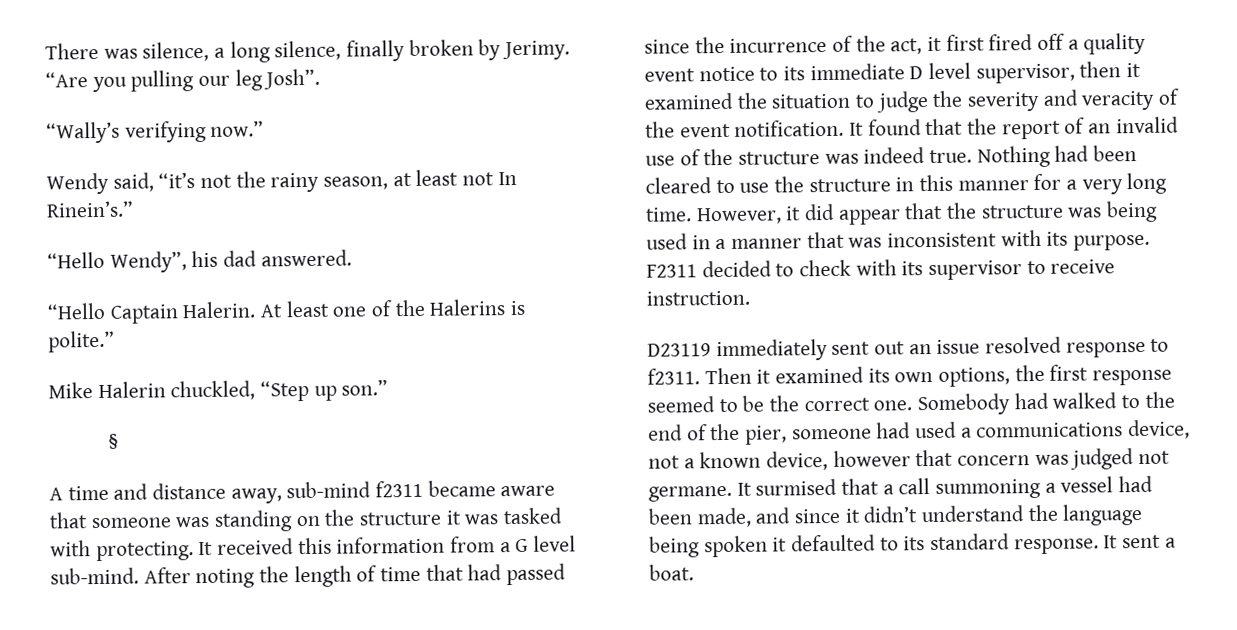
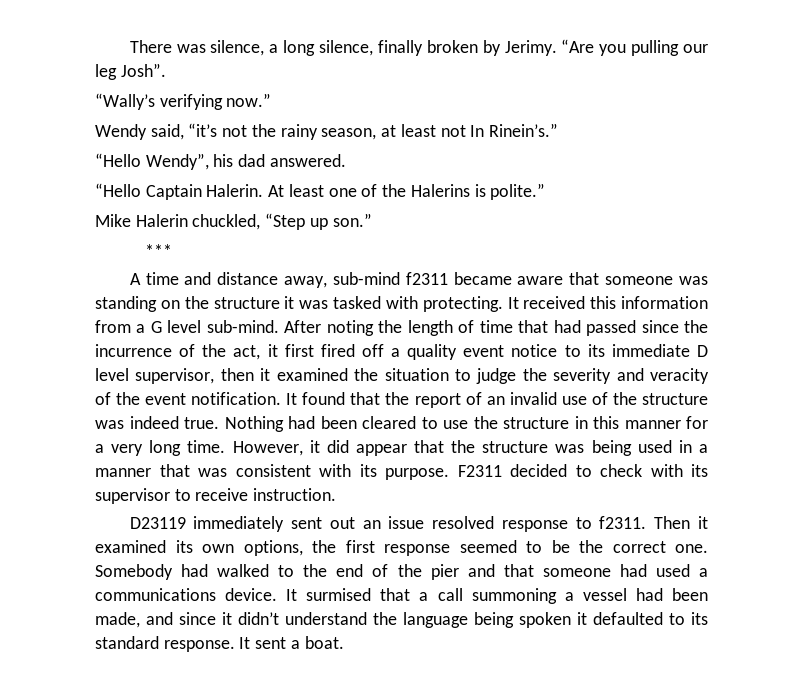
[107,433,119,449] § -> [145,244,173,257] ***
[887,232,998,248] inconsistent -> [235,464,311,477] consistent
[745,425,788,445] pier, -> [430,564,534,580] pier and that
[1128,419,1191,440] [648,448,1171,471] [648,485,732,502] device, not a known device, however that concern was judged not germane. -> [225,588,278,601] device.

